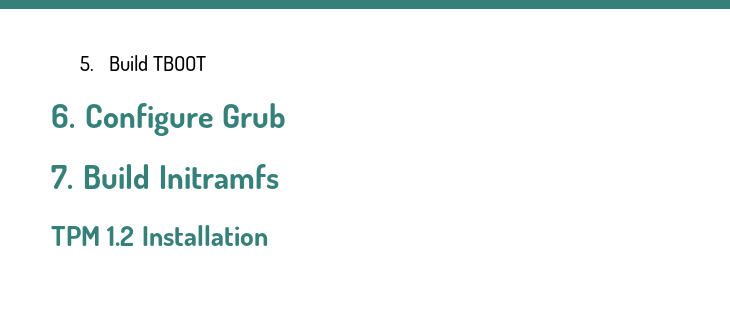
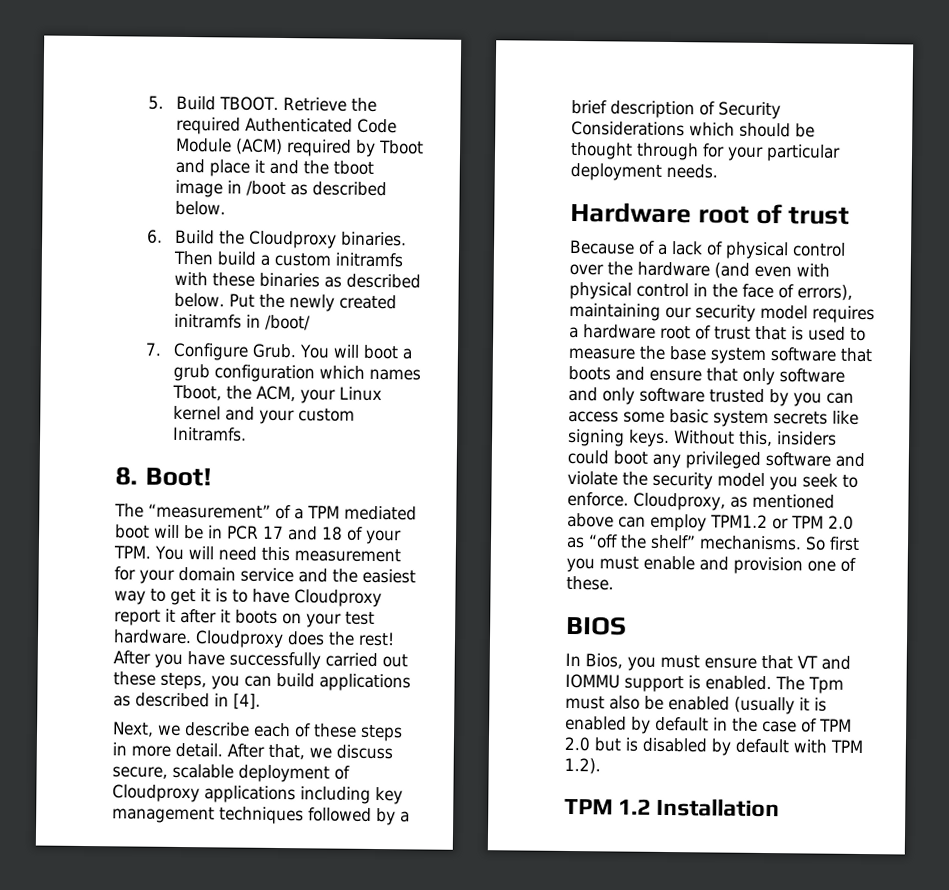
[153,56,207,71] [51,103,286,136] [51,164,279,189] TBOOT // 6. Configure Grub // 7. Build Initramfs -> [219,96,377,112] [176,116,398,135] [176,137,425,157] [175,158,375,177] [175,179,388,198] [175,200,227,216] [146,229,408,249] [173,250,404,268] [174,271,422,289] [174,292,397,312] [174,313,312,331] [144,342,412,361] [173,363,422,383] [172,384,383,404] [173,405,356,425] [173,426,248,442] [115,466,213,487] [114,503,417,521] [115,524,402,545] [113,545,401,563] [114,566,416,584] [114,588,382,608] [114,608,375,628] [113,629,395,649] [113,650,408,670] [113,671,411,692] [113,692,261,710] [112,721,403,742] [112,742,393,760] [112,763,350,783] [112,784,403,805] [112,806,410,826] [571,99,781,120] [571,120,815,138] [570,141,841,162] [570,162,718,181] [570,201,851,225] [569,239,846,260] [569,261,830,279] [569,281,853,301] [569,302,875,324] [569,324,866,342] [568,345,873,364] [568,365,845,386] [568,386,854,407] [568,409,859,428] [567,428,837,448] [567,449,865,469] [567,470,858,491] [567,491,835,511] [567,512,854,532] [566,534,860,551] [566,555,856,575] [566,575,614,591] [566,615,627,636] [565,652,851,671] [565,673,844,694] [565,695,827,715] [565,715,852,734] [564,736,863,756] [564,757,601,775] TBOOT. Retrieve the required Authenticated Code Module (ACM) required by Tboot and place it and the tboot image in /boot as described below. // 6. Build the Cloudproxy binaries. Then build a custom initramfs with these binaries as described below. Put the newly created initramfs in /boot/ // 7. Configure Grub. You will boot a grub configuration which names Tboot, the ACM, your Linux kernel and your custom Initramfs. // 8. Boot! // The “measurement” of a TPM mediated boot will be in PCR 17 and 18 of your TPM. You will need this measurement for your domain service and the easiest way to get it is to have Cloudproxy report it after it boots on your test hardware. Cloudproxy does the rest! After you have successfully carried out these steps, you can build applications as described in [4]. // Next, we describe each of these steps in more detail. After that, we discuss secure, scalable deployment of Cloudproxy applications including key management techniques followed by a brief description of Security Considerations which should be thought through for your particular deployment needs. // Hardware root of trust // Because of a lack of physical control over the hardware (and even with physical control in the face of errors), maintaining our security model requires a hardware root of trust that is used to measure the base system software that boots and ensure that only software and only software trusted by you can access some basic system secrets like signing keys. Without this, insiders could boot any privileged software and violate the security model you seek to enforce. Cloudproxy, as mentioned above can employ TPM1.2 or TPM 2.0 as “off the shelf” mechanisms. So first you must enable and provision one of these. // BIOS // In Bios, you must ensure that VT and IOMMU support is enabled. The Tpm must also be enabled (usually it is enabled by default in the case of TPM 2.0 but is disabled by default with TPM 1.2).

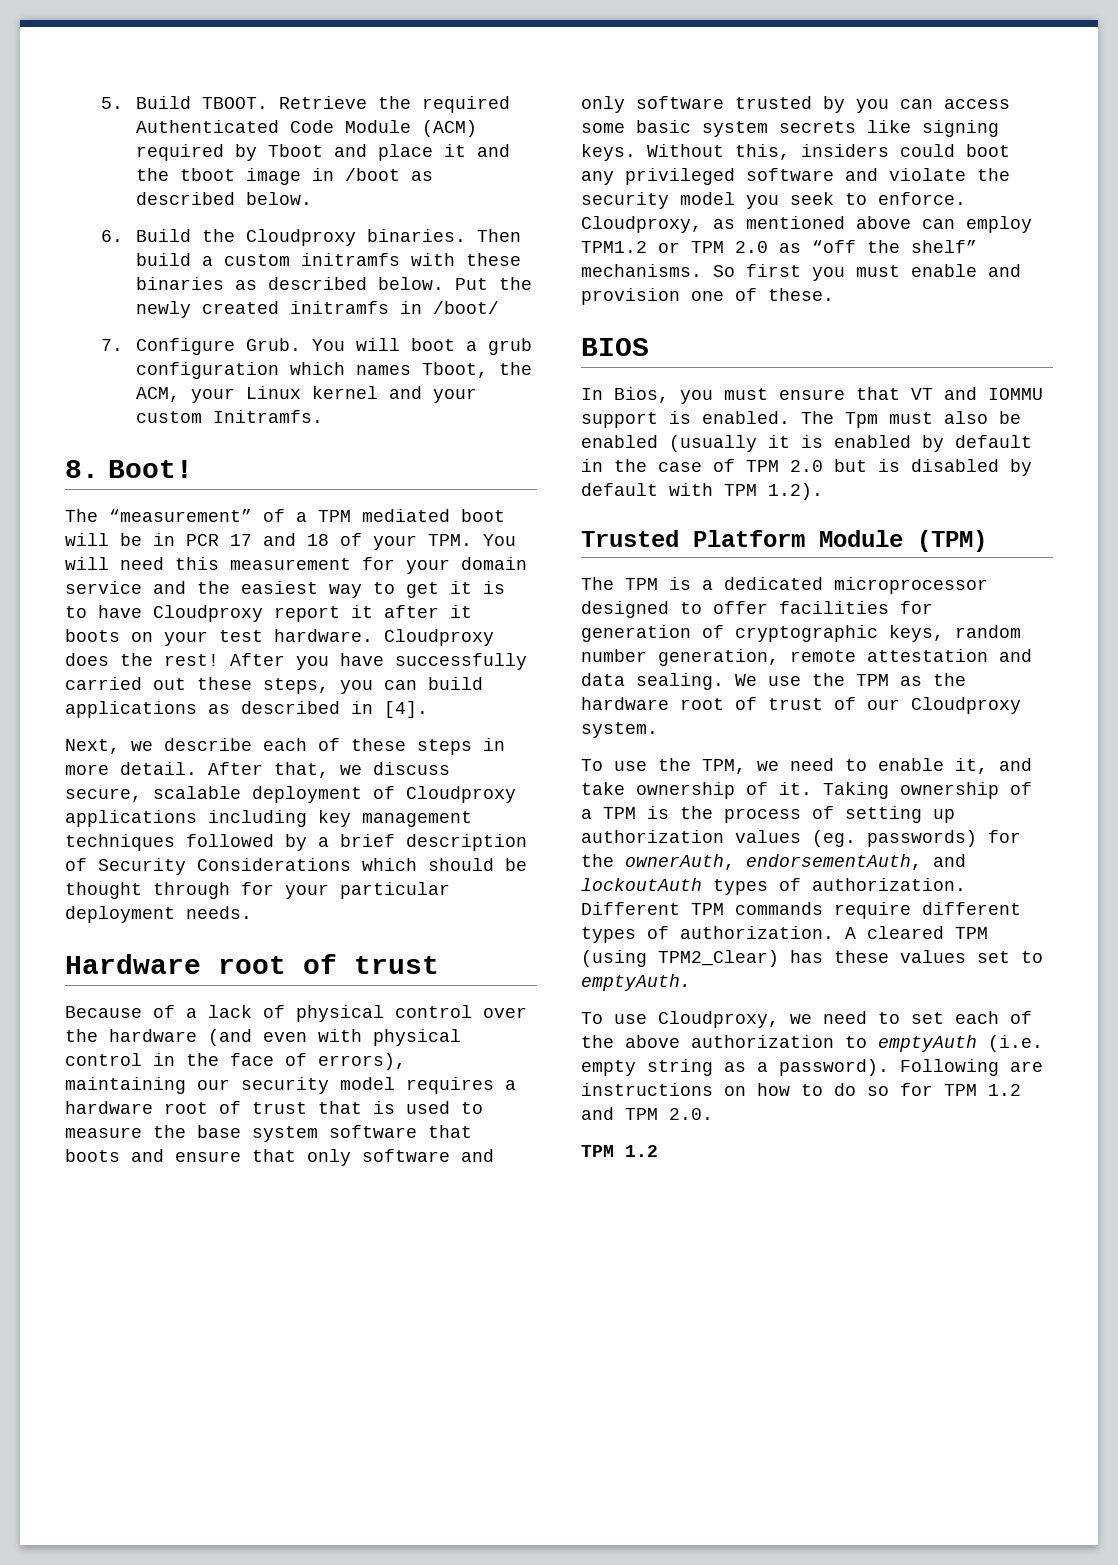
[564,797,781,818] TPM 1.2 Installation -> [581,530,987,552] [581,577,988,594] [581,601,933,618] [581,625,1021,642] [581,649,1032,666] [581,673,966,690] [581,697,1021,714] [581,722,658,738] [581,758,1032,774] [581,782,1032,799] [581,806,955,823] [581,830,1021,847] [581,854,966,870] [581,878,966,895] [581,902,1021,919] [581,926,988,943] [581,950,1043,967] [581,974,691,991] [581,1011,1032,1028] [581,1035,1043,1052] [581,1059,1043,1076] [581,1083,1021,1096] [581,1107,713,1120] [581,1145,658,1157] Trusted Platform Module (TPM) // The TPM is a dedicated microprocessor designed to offer facilities for generation of cryptographic keys, random number generation, remote attestation and data sealing. We use the TPM as the hardware root of trust of our Cloudproxy system. // To use the TPM, we need to enable it, and take ownership of it. Taking ownership of a TPM is the process of setting up authorization values (eg. passwords) for the ownerAuth, endorsementAuth, and lockoutAuth types of authorization. Different TPM commands require different types of authorization. A cleared TPM (using TPM2_Clear) has these values set to emptyAuth. // To use Cloudproxy, we need to set each of the above authorization to emptyAuth (i.e. empty string as a password). Following are instructions on how to do so for TPM 1.2 and TPM 2.0. // TPM 1.2

